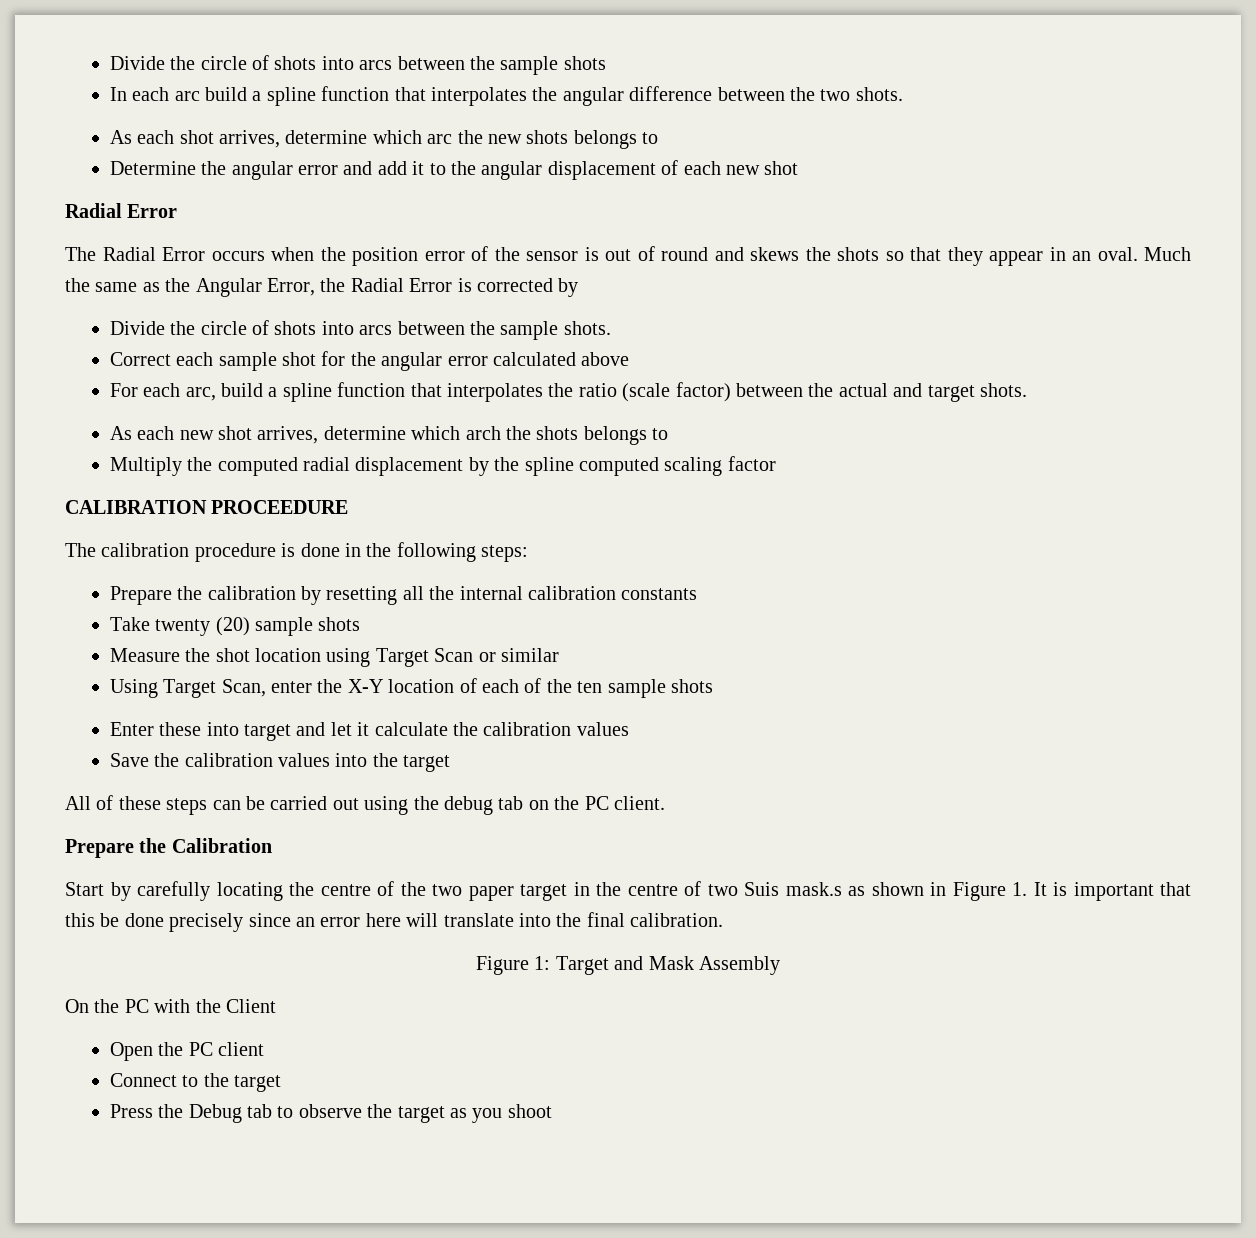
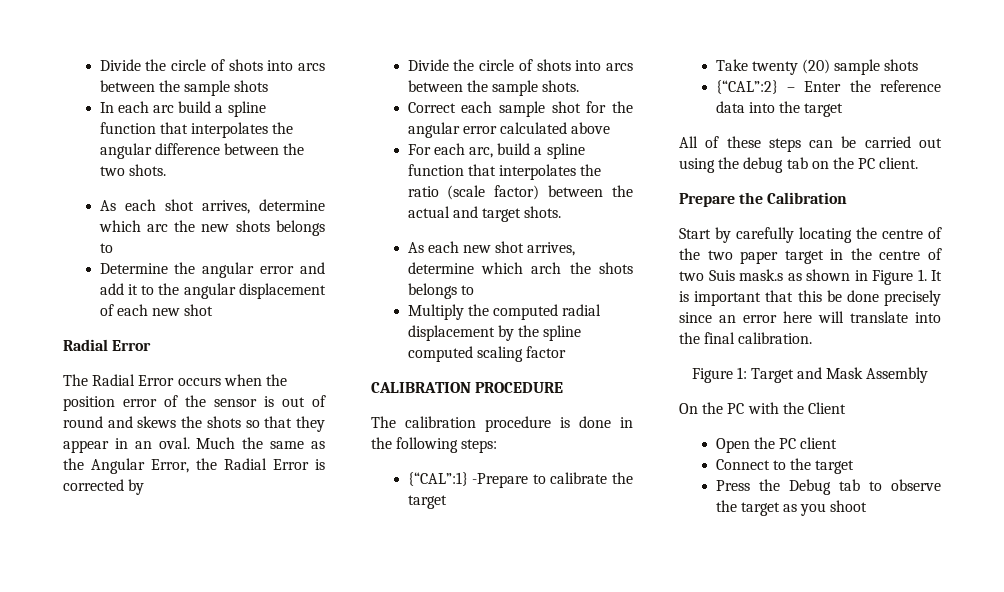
[211,500,349,514] PROCEEDURE -> [475,382,564,393] PROCEDURE
[109,586,698,605] Prepare the calibration by resetting all the internal calibration constants -> [407,472,633,488] [407,495,447,509] {“CAL”:1} -Prepare to calibrate the target
[109,648,560,667] [109,678,714,698] [109,722,629,741] [109,753,331,767] Measure the shot location using Target Scan or similar // Using Target Scan, enter the X-Y location of each of the ten sample shots // Enter these into target and let it calculate the calibration values // Save the calibration values -> [715,80,941,94] [715,101,745,113] {“CAL”:2} – Enter the reference data

